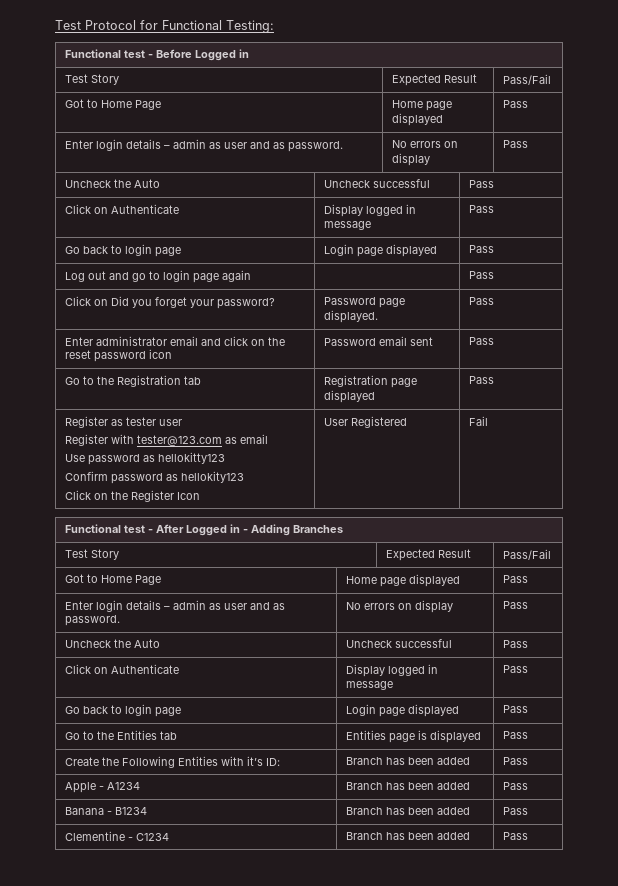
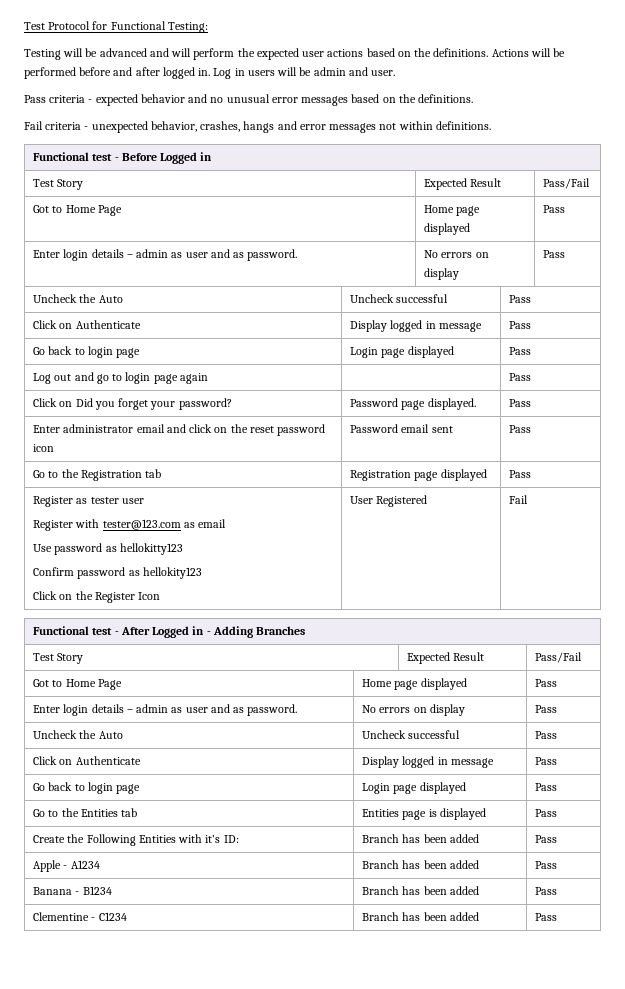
(274, 26) none -> [24,48,566,60] [24,67,396,79] [24,94,474,106] [24,121,491,133] // Testing will be advanced and will perform the expected user actions based on the definitions. Actions will be performed before and after logged in. Log in users will be admin and user. // Pass criteria - expected behavior and no unusual error messages based on the definitions. // Fail criteria - unexpected behavior, crashes, hangs and error messages not within definitions.

